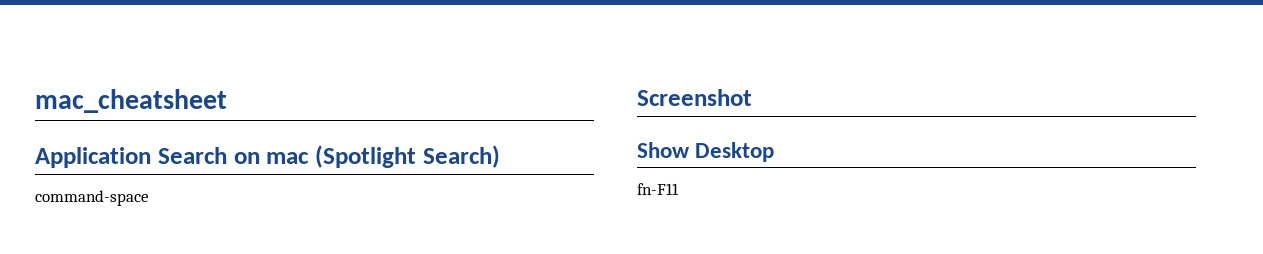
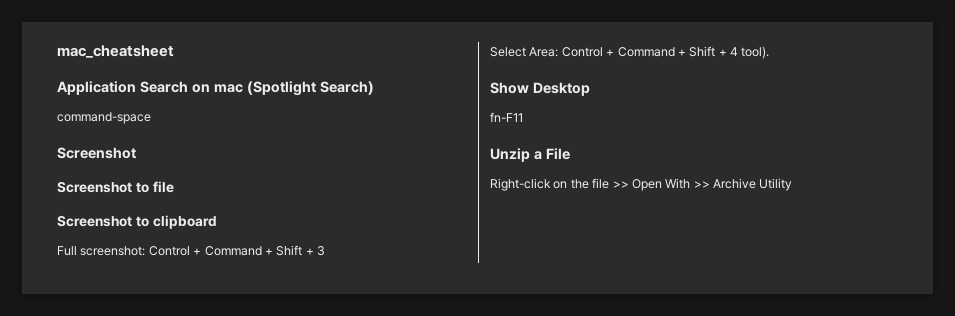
[637,142,775,162] [637,183,679,195] Show Desktop // fn-F11 -> [57,181,174,193] [57,215,217,229] [57,245,325,256] [490,46,770,59] [490,82,590,96] [490,112,523,122] [490,148,570,162] [490,178,793,191] Screenshot to file // Screenshot to clipboard // Full screenshot: Control + Command + Shift + 3 // Select Area: Control + Command + Shift + 4 tool). // Show Desktop // fn-F11 // Unzip a File // Right-click on the file >> Open With >> Archive Utility

